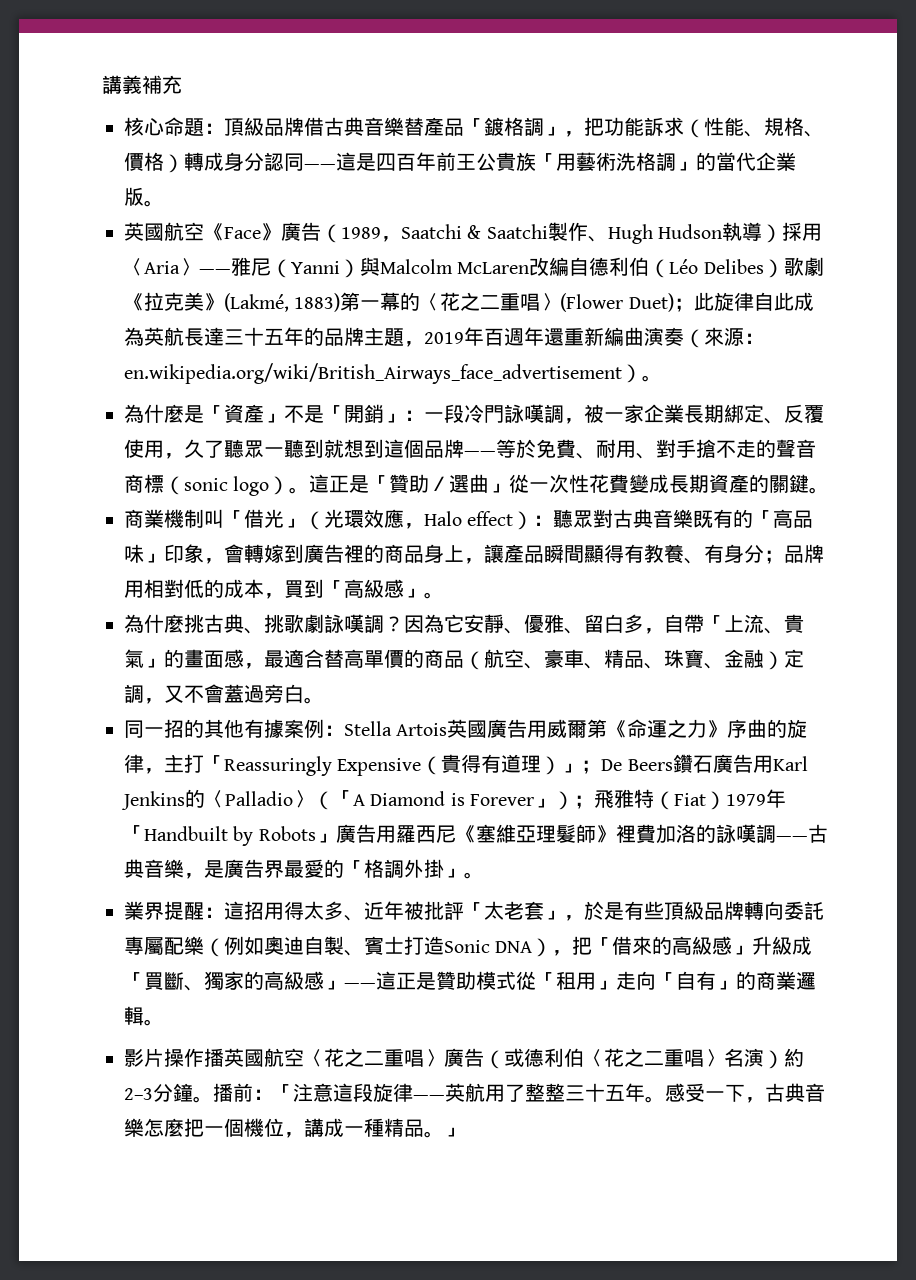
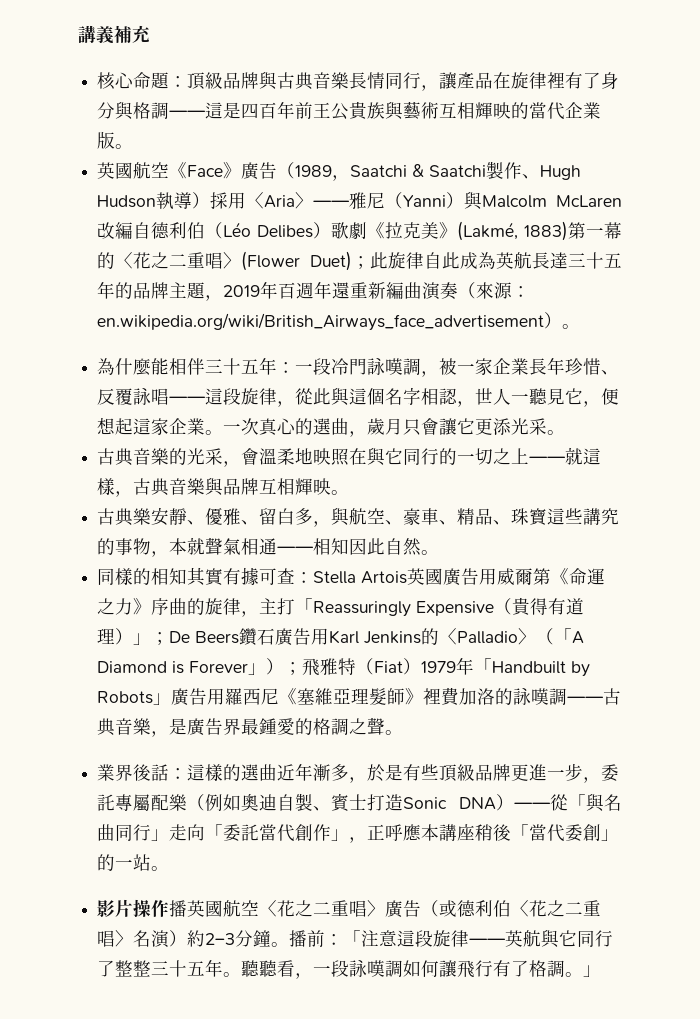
[304,117,824,138] [124,152,304,173] 借古典音樂替產品「鍍格調」，把功能訴求（性能、規格、價格）轉成身分認同 -> [259,71,620,91] [97,101,170,120] 與古典音樂長情同行，讓產品在旋律裡有了身分與格調
[536,152,696,171] 「用藝術洗格調」 -> [385,101,512,120] 與藝術互相輝映
[184,404,404,423] 是「資產」不是「開銷」 -> [151,357,278,375] 能相伴三十五年
[704,404,824,424] [124,439,816,459] [124,474,830,496] [124,509,814,530] [124,544,824,564] [124,579,444,599] [124,614,464,634] 期綁定、反覆使用，久了聽眾一聽到就想到這個品牌——等於免費、耐用、對手搶不走的聲音商標（sonic logo）。這正是「贊助／選曲」從一次性花費變成長期資產的關鍵。 // 商業機制叫「借光」（光環效應，Halo effect）：聽眾對古典音樂既有的「高品味」印象，會轉嫁到廣告裡的商品身上，讓產品瞬間顯得有教養、有身分；品牌用相對低的成本，買到「高級感」。 // 為什麼挑古典、挑歌劇詠嘆調？因為它 -> [547,357,620,375] [97,387,620,407] [97,417,566,437] [97,447,602,467] [97,477,350,497] [97,508,152,526] 年珍惜、反覆詠唱——這段旋律，從此與這個名字相認，世人一聽見它，便想起這家企業。一次真心的選曲，歲月只會讓它更添光采。 // 古典音樂的光采，會溫柔地映照在與它同行的一切之上——就這樣，古典音樂與品牌互相輝映。 // 古典樂
[664,614,804,634] [124,649,484,670] 自帶「上流、貴氣」的畫面感，最適合替高單價的商品（ -> [331,507,351,526] 與
[704,649,804,670] [124,684,324,704] [124,719,324,738] 、金融）定調，又不會蓋過旁白。 // 同一招的其他有據案例 -> [547,508,620,526] [97,537,440,557] [97,567,296,586] 這些講究的事物，本就聲氣相通——相知因此自然。 // 同樣的相知其實有據可查
[304,859,484,879] [124,901,564,921] 愛的「格調外掛」。 // 業界提醒：這招用得太多、近年被批評「太老套」 -> [259,717,404,735] [97,763,350,781] 鍾愛的格調之聲。 // 業界後話：這樣的選曲近年漸多
[744,901,784,920] 轉向 -> [511,763,602,783] 更進一步，
[552,936,813,956] [124,971,816,991] [124,1006,144,1026] ，把「借來的高級感」升級成「買斷、獨家的高級感」——這正是贊助模式從「租用」走向「自有」的商業邏輯 -> [514,793,622,812] [97,824,620,843] [97,854,152,871] ——從「與名曲同行」走向「委託當代創作」，正呼應本講座稍後「當代委創」的一站
[485,1084,505,1102] 用 -> [541,929,614,948] 與它同行
[665,1083,825,1103] [124,1118,424,1138] 感受一下，古典音樂怎麼把一個機位，講成一種精品 -> [241,960,566,979] 聽聽看，一段詠嘆調如何讓飛行有了格調

